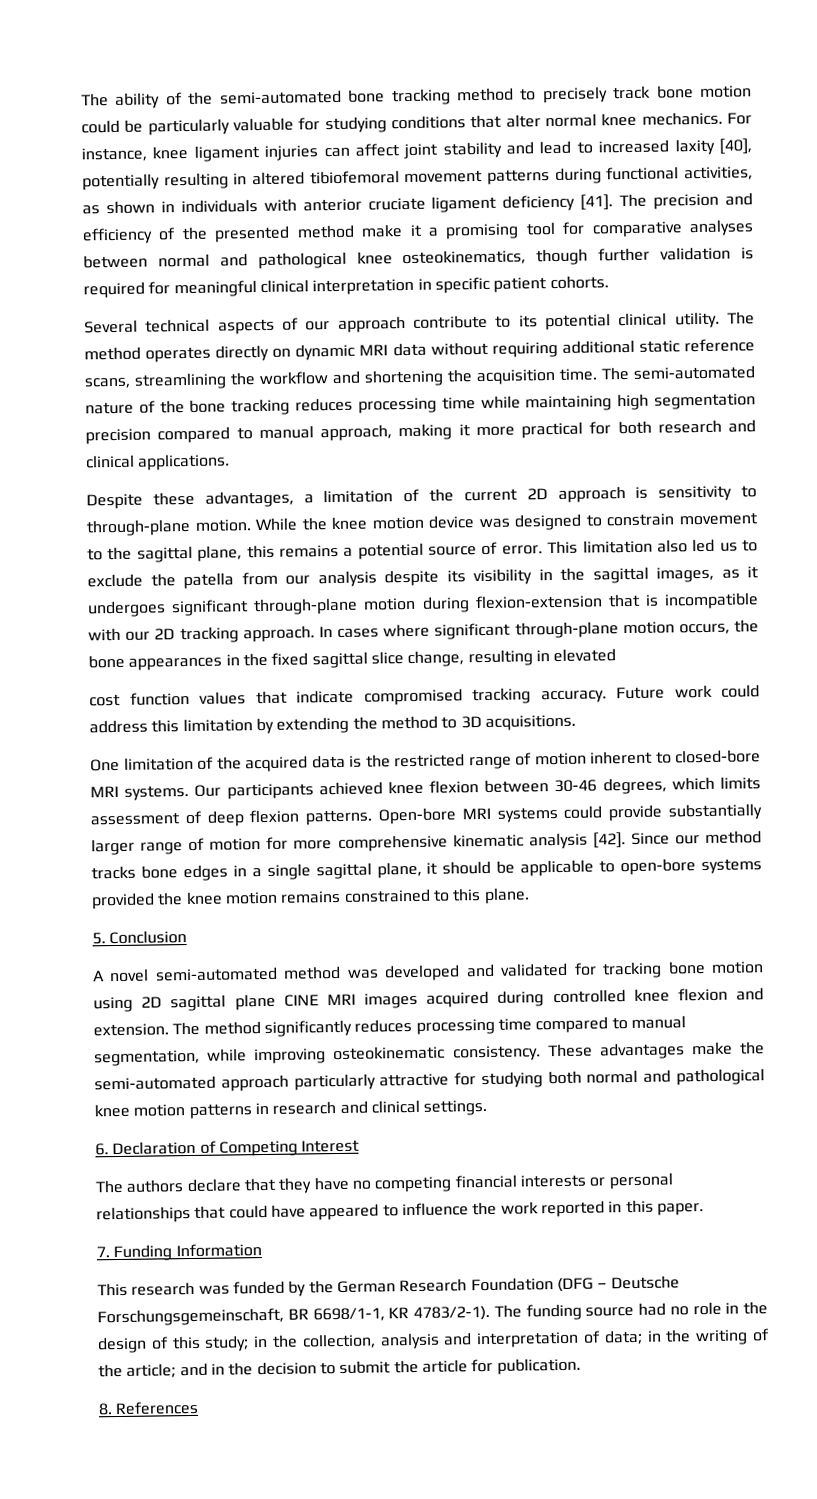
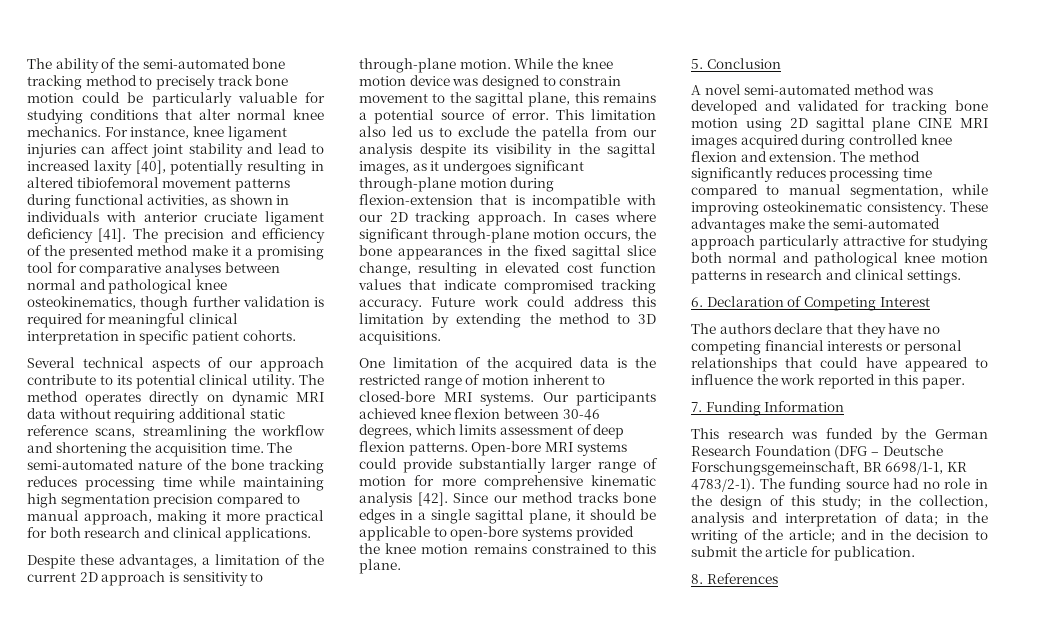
(617, 655) // -> (561, 267) none

